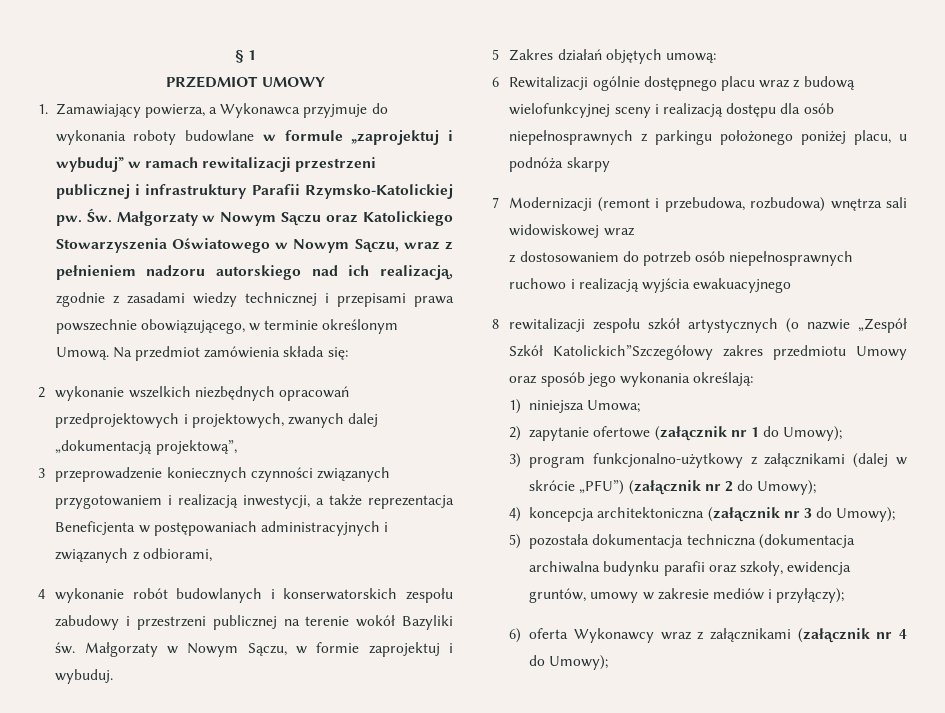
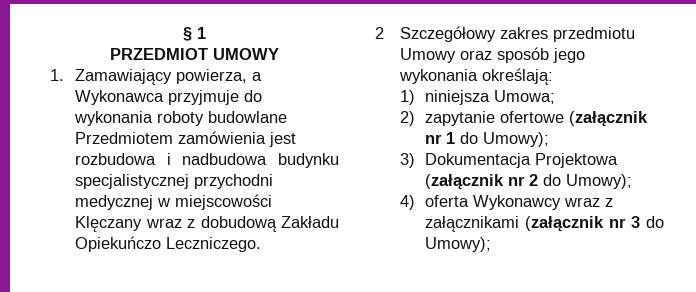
[262,130,453,145] [55,156,377,172] [55,184,453,199] [55,208,453,226] [55,238,453,253] [55,265,453,280] [55,292,454,307] [55,319,399,334] [55,346,348,361] [38,386,349,401] [55,413,379,428] [55,440,237,455] [38,467,390,482] [55,494,454,509] [55,521,389,536] [55,548,212,563] [38,588,453,603] [55,615,454,630] [55,642,453,657] [55,669,114,684] [492,49,716,64] [492,76,855,91] [509,103,834,118] [509,130,907,145] [509,157,610,172] [492,197,907,212] [509,224,635,238] [509,251,854,266] [509,278,792,293] [492,318,908,333] [509,345,714,360] w formule „zaprojektuj i wybuduj” w ramach rewitalizacji przestrzeni publicznej i infrastruktury Parafii Rzymsko-Katolickiej pw. Św. Małgorzaty w Nowym Sączu oraz Katolickiego Stowarzyszenia Oświatowego w Nowym Sączu, wraz z pełnieniem nadzoru autorskiego nad ich realizacją, zgodnie z zasadami wiedzy technicznej i przepisami prawa powszechnie obowiązującego, w terminie określonym Umową. Na przedmiot zamówienia składa się: // 2 wykonanie wszelkich niezbędnych opracowań przedprojektowych i projektowych, zwanych dalej „dokumentacją projektową”, // 3 przeprowadzenie koniecznych czynności związanych przygotowaniem i realizacją inwestycji, a także reprezentacja Beneficjenta w postępowaniach administracyjnych i związanych z odbiorami, // 4 wykonanie robót budowlanych i konserwatorskich zespołu zabudowy i przestrzeni publicznej na terenie wokół Bazyliki św. Małgorzaty w Nowym Sączu, w formie zaprojektuj i wybuduj. // 5 Zakres działań objętych umową: // 6 Rewitalizacji ogólnie dostępnego placu wraz z budową wielofunkcyjnej sceny i realizacją dostępu dla osób niepełnosprawnych z parkingu położonego poniżej placu, u podnóża skarpy // 7 Modernizacji (remont i przebudowa, rozbudowa) wnętrza sali widowiskowej wraz // z dostosowaniem do potrzeb osób niepełnosprawnych ruchowo i realizacją wyjścia ewakuacyjnego // 8 rewitalizacji zespołu szkół artystycznych (o nazwie „Zespół Szkół Katolickich”Szczegółowy -> [75,131,297,147] [75,153,339,168] [75,174,274,189] [75,194,273,210] [75,216,340,232] [75,236,262,252] [375,26,497,42] Przedmiotem zamówienia jest rozbudowa i nadbudowa budynku specjalistycznej przychodni medycznej w miejscowości Klęczany wraz z dobudową Zakładu Opiekuńczo Leczniczego. // 2 Szczegółowy
[529,453,907,468] [529,480,625,495] program funkcjonalno-użytkowy z załącznikami (dalej w skrócie „PFU”) -> [425,153,619,168] Dokumentacja Projektowa
[529,507,896,522] [509,534,855,549] [529,561,852,576] [529,588,845,603] [509,628,522,643] koncepcja architektoniczna (załącznik nr 3 do Umowy); // 5) pozostała dokumentacja techniczna (dokumentacja archiwalna budynku parafii oraz szkoły, ewidencja gruntów, umowy w zakresie mediów i przyłączy); // 6) -> (416, 202) none
[899,629,907,639] 4 -> [631,216,641,228] 3

